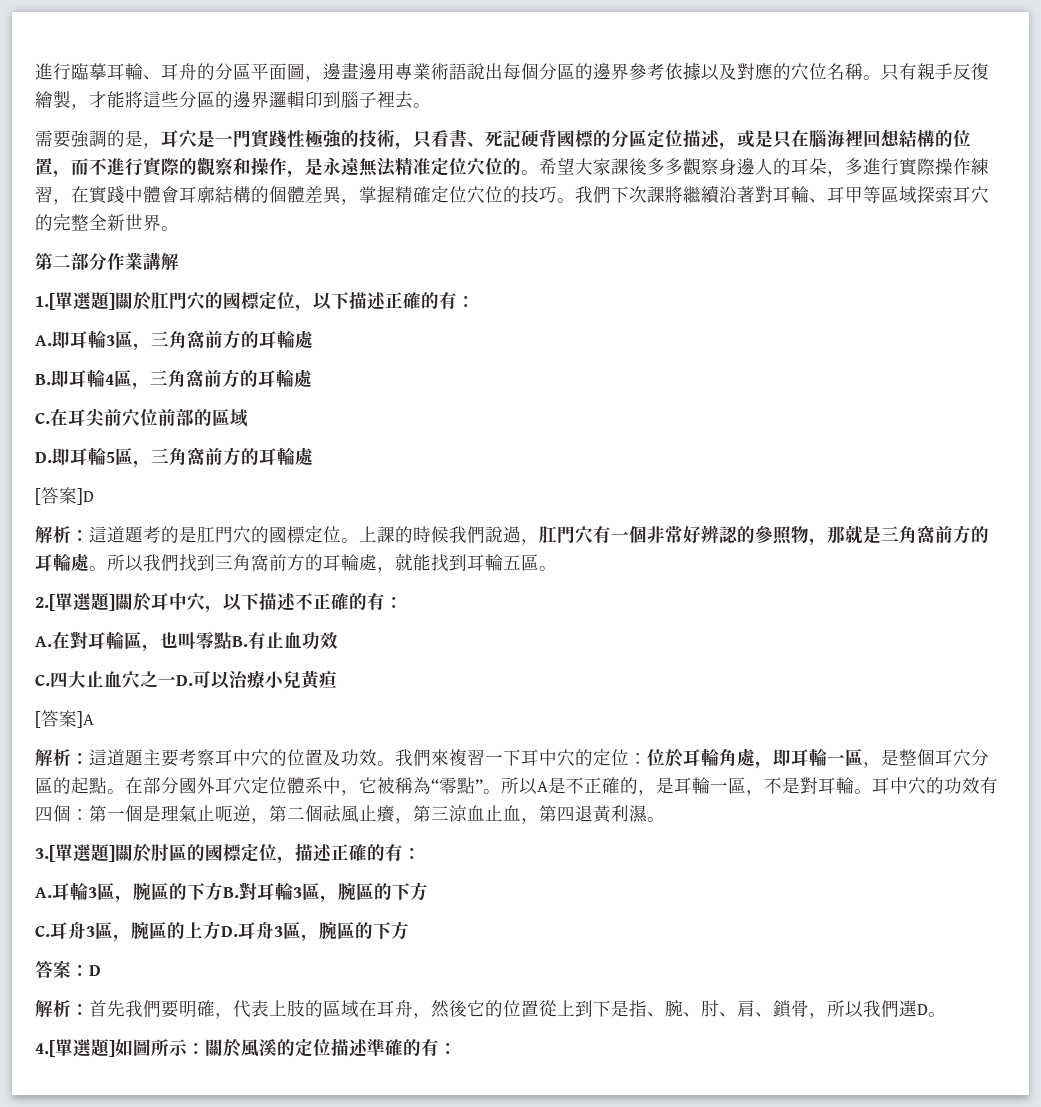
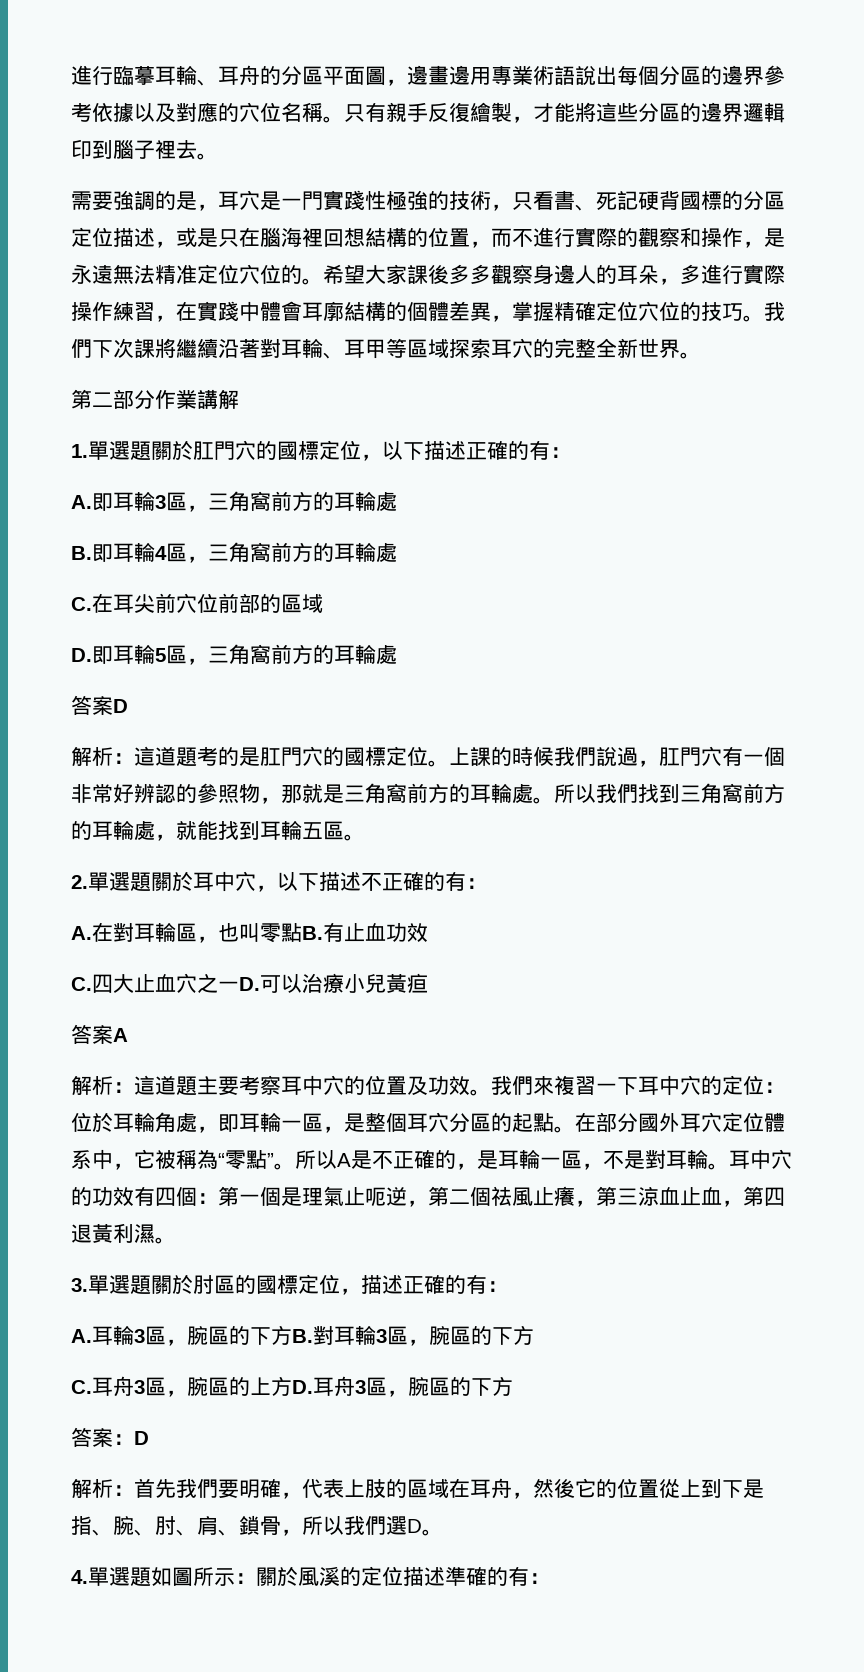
[35,292,115,310] 1.[單選題] -> [71,441,151,461] 1.單選題
[35,487,94,505] [答案]D -> [71,695,128,715] 答案D
[35,593,115,611] 2.[單選題] -> [71,872,151,892] 2.單選題
[35,710,94,728] [答案]A -> [71,1024,128,1044] 答案A
[35,844,115,862] 3.[單選題] -> [71,1275,151,1295] 3.單選題
[35,1039,115,1057] 4.[單選題] -> [71,1567,151,1587] 4.單選題

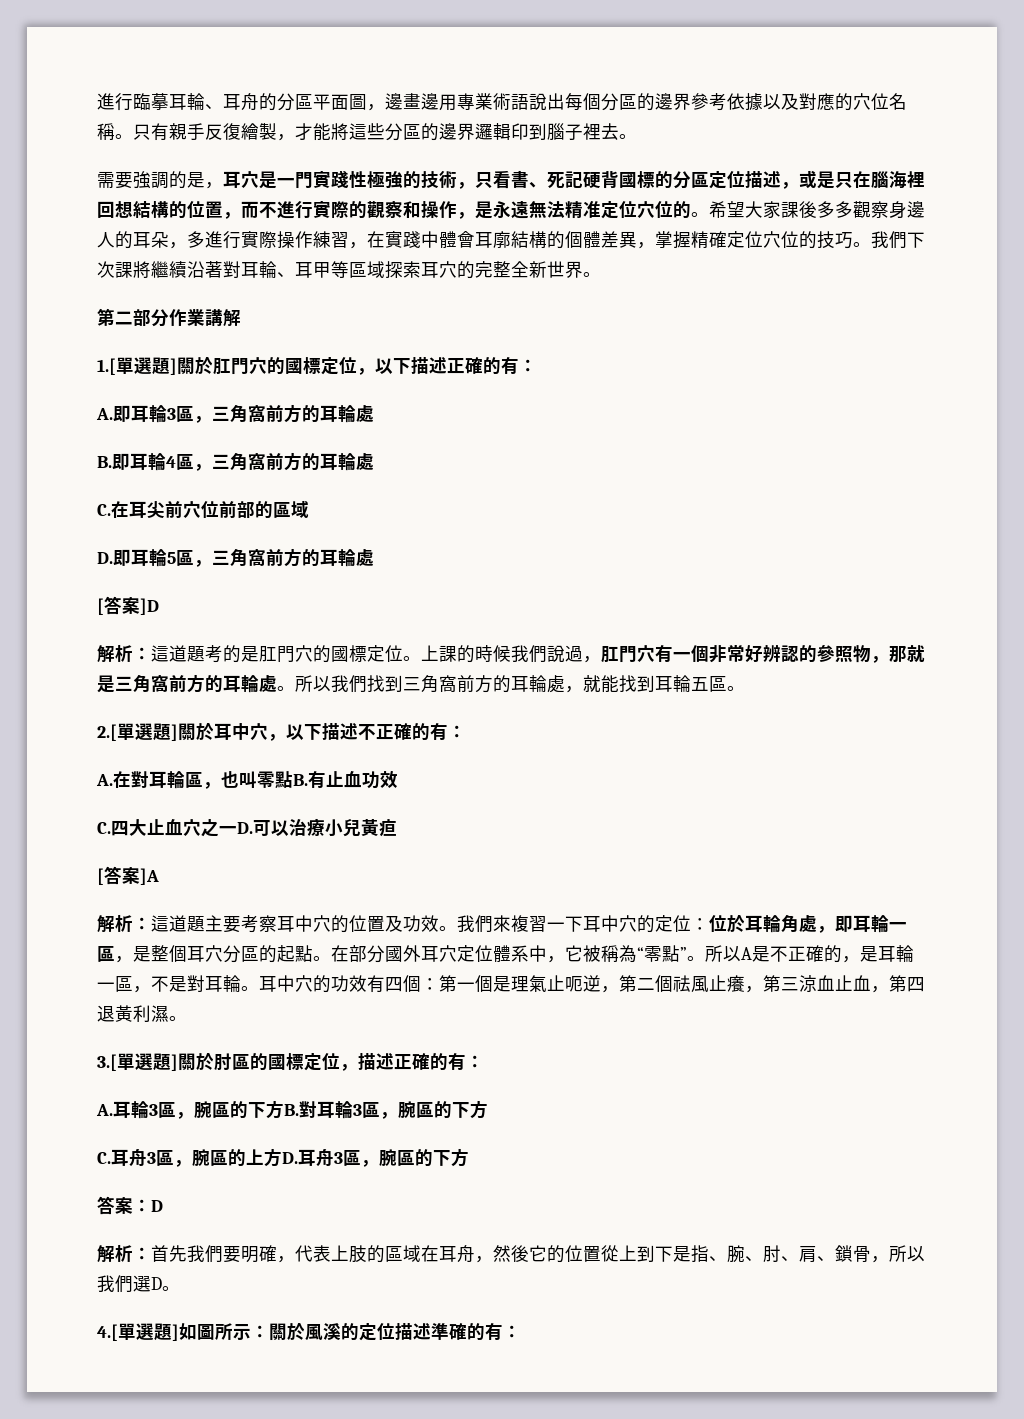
[71,441,151,461] 1.單選題 -> [97,357,177,375] 1.[單選題]
[71,695,128,715] 答案D -> [97,596,159,615] [答案]D
[71,872,151,892] 2.單選題 -> [97,723,178,741] 2.[單選題]
[71,1024,128,1044] 答案A -> [97,866,159,885] [答案]A
[71,1275,151,1295] 3.單選題 -> [97,1053,178,1071] 3.[單選題]
[71,1567,151,1587] 4.單選題 -> [97,1323,179,1341] 4.[單選題]

